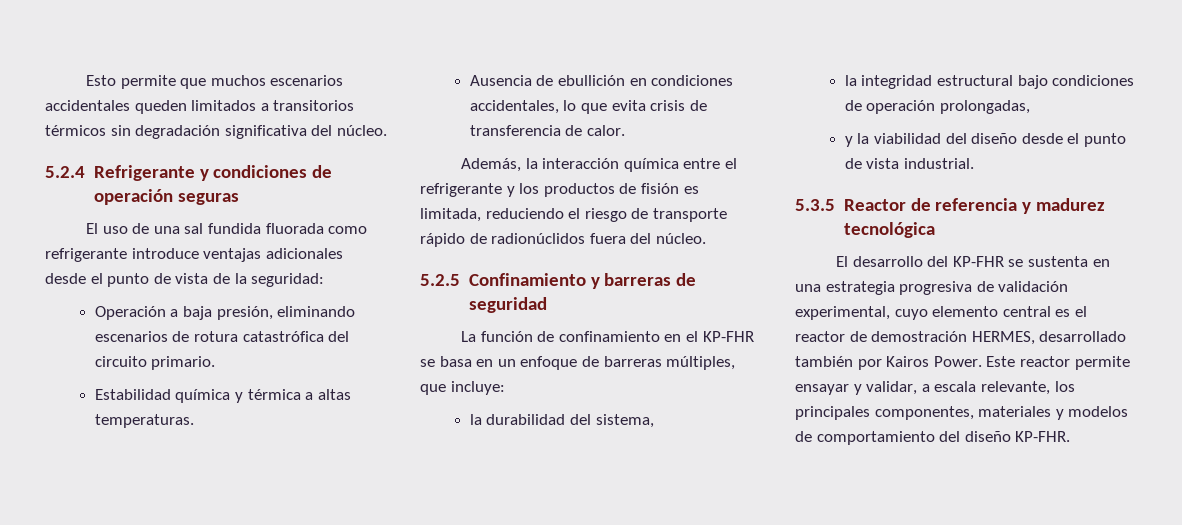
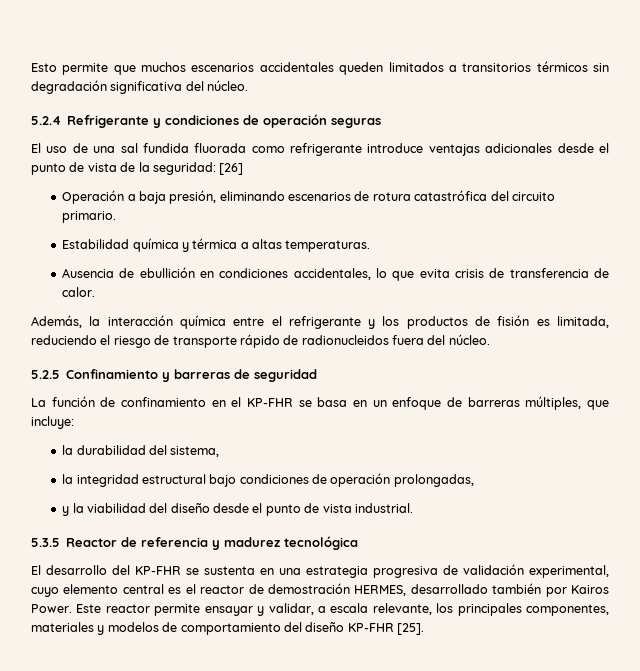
(325, 280) none -> [219,163,244,175] [26]
[491,233,586,244] radionúclidos -> [301,335,389,345] radionucleidos
[1015,431,1071,442] KP-FHR. -> [347,623,424,635] KP-FHR [25].

